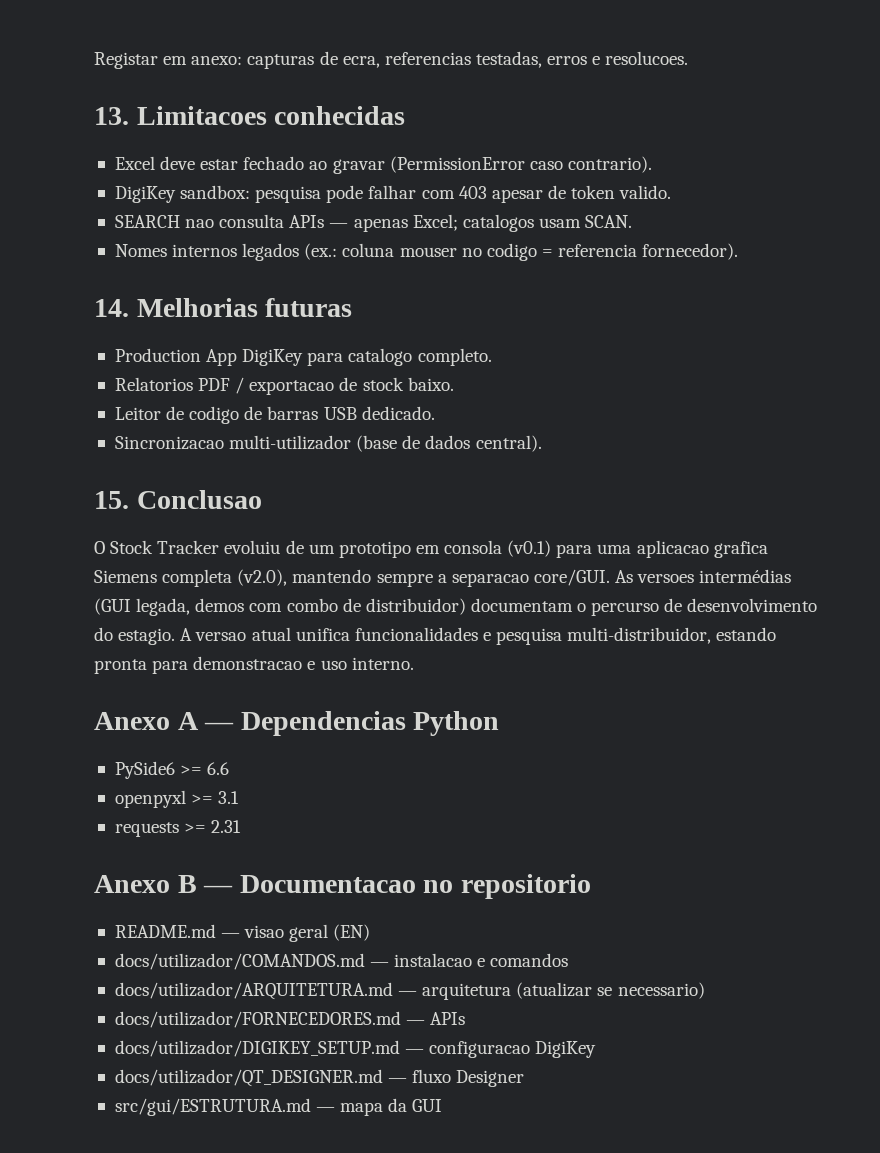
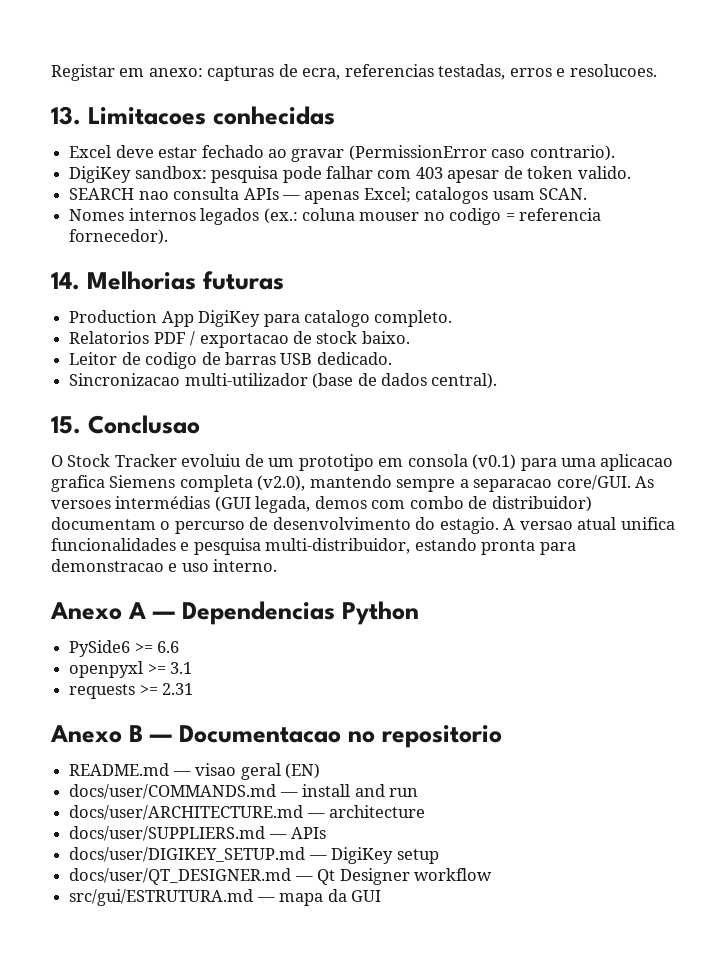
[114,953,569,970] [114,982,705,1000] [114,1011,466,1028] [114,1040,597,1058] [114,1069,452,1087] docs/utilizador/COMANDOS.md — instalacao e comandos // docs/utilizador/ARQUITETURA.md — arquitetura (atualizar se necessario) // docs/utilizador/FORNECEDORES.md — APIs // docs/utilizador/DIGIKEY_SETUP.md — configuracao DigiKey // docs/utilizador/QT_DESIGNER.md — fluxo -> [69,784,418,799] [69,805,426,820] [69,826,327,841] [69,847,439,864] [69,868,336,885] docs/user/COMMANDS.md — install and run // docs/user/ARCHITECTURE.md — architecture // docs/user/SUPPLIERS.md — APIs // docs/user/DIGIKEY_SETUP.md — DigiKey setup // docs/user/QT_DESIGNER.md — Qt
(525, 1078) none -> [413,868,492,881] workflow

